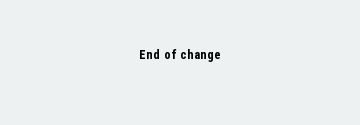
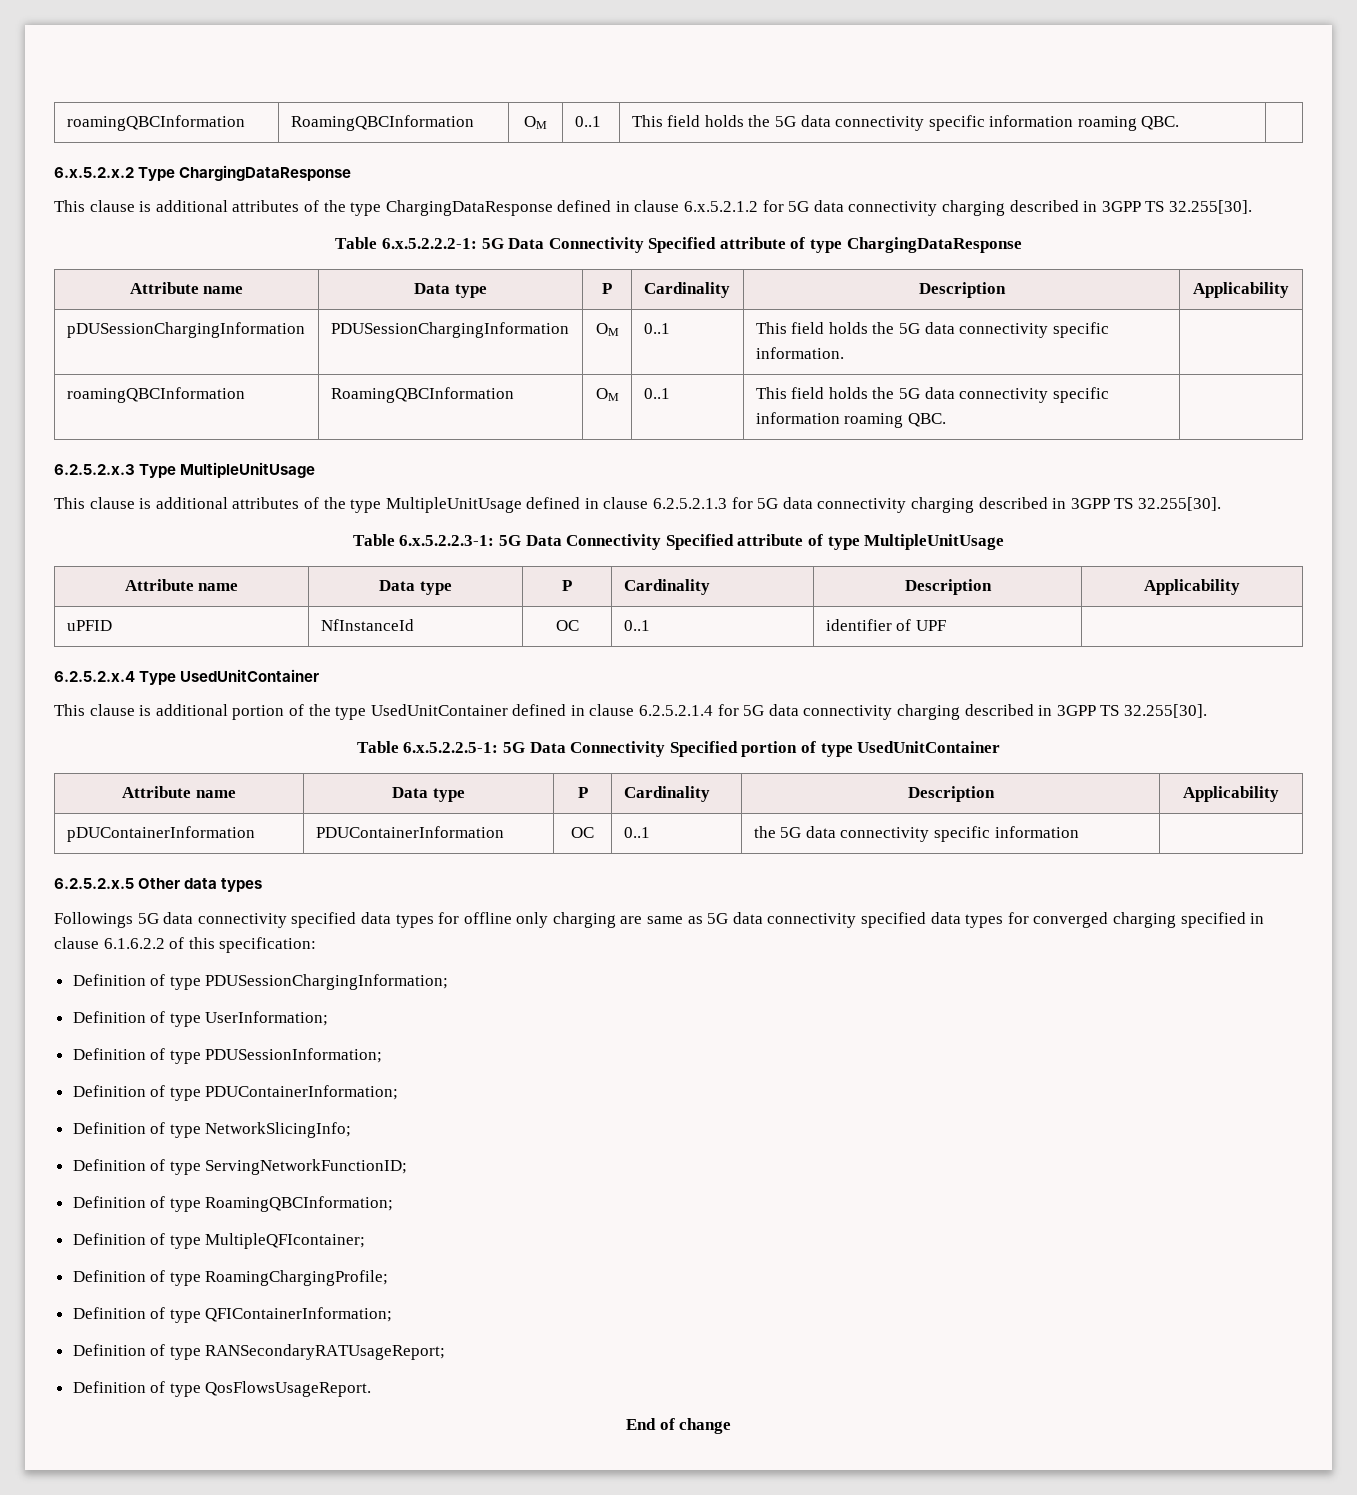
(139, 54) none -> [66,115,245,131] [290,115,474,131] [524,116,547,129] [574,116,601,127] [631,115,1180,131] [54,165,352,181] [54,200,1252,216] [335,237,1022,253] [129,282,244,294] [414,283,487,298] [602,283,612,294] [643,282,730,298] [918,282,1006,298] [1193,282,1289,298] [66,322,305,338] [330,322,569,338] [595,323,619,336] [643,323,670,334] [755,322,1109,338] [755,347,844,359] [66,387,245,403] [330,387,514,403] [595,388,619,401] [643,388,670,399] [755,387,1109,403] [755,412,946,428] [54,462,316,478] [54,497,1221,513] [352,534,1005,550] [124,579,239,591] [379,580,452,595] [562,580,572,591] [623,579,710,595] [904,579,992,595] [1144,579,1240,595] [66,620,112,631] [320,619,414,631] [555,620,579,631] [623,620,650,631] [825,619,946,631] [54,669,320,685] [54,704,1207,720] [356,741,1001,757] [122,786,236,798] [392,787,465,802] [577,787,588,798] [623,786,710,802] [907,786,995,802] [1183,786,1279,802] [66,826,255,842] [315,826,504,838] [571,827,594,838] [623,827,650,838] [753,826,1079,842] [54,878,263,892] [54,912,1265,928] [54,937,317,953] [72,974,449,990] [72,1011,329,1027] [72,1048,383,1064] [72,1085,399,1101] [72,1122,352,1138] [72,1159,408,1175] [72,1196,394,1212] [72,1233,366,1249] [72,1270,389,1286] [72,1307,393,1323] [72,1344,446,1360] [72,1381,372,1397] roamingQBCInformation | RoamingQBCInformation | OM | 0..1 | This field holds the 5G data connectivity specific information roaming QBC. | // 6.x.5.2.x.2 Type ChargingDataResponse // This clause is additional attributes of the type ChargingDataResponse defined in clause 6.x.5.2.1.2 for 5G data connectivity charging described in 3GPP TS 32.255[30]. // Table 6.x.5.2.2.2-1: 5G Data Connectivity Specified attribute of type ChargingDataResponse // Attribute name | Data type | P | Cardinality | Description | Applicability // pDUSessionChargingInformation | PDUSessionChargingInformation | OM | 0..1 | This field holds the 5G data connectivity specific information. | // roamingQBCInformation | RoamingQBCInformation | OM | 0..1 | This field holds the 5G data connectivity specific information roaming QBC. | // 6.2.5.2.x.3 Type MultipleUnitUsage // This clause is additional attributes of the type MultipleUnitUsage defined in clause 6.2.5.2.1.3 for 5G data connectivity charging described in 3GPP TS 32.255[30]. // Table 6.x.5.2.2.3-1: 5G Data Connectivity Specified attribute of type MultipleUnitUsage // Attribute name | Data type | P | Cardinality | Description | Applicability // uPFID | NfInstanceId | OC | 0..1 | identifier of UPF | // 6.2.5.2.x.4 Type UsedUnitContainer // This clause is additional portion of the type UsedUnitContainer defined in clause 6.2.5.2.1.4 for 5G data connectivity charging described in 3GPP TS 32.255[30]. // Table 6.x.5.2.2.5-1: 5G Data Connectivity Specified portion of type UsedUnitContainer // Attribute name | Data type | P | Cardinality | Description | Applicability // pDUContainerInformation | PDUContainerInformation | OC | 0..1 | the 5G data connectivity specific information | // 6.2.5.2.x.5 Other data types // Followings 5G data connectivity specified data types for offline only charging are same as 5G data connectivity specified data types for converged charging specified in clause 6.1.6.2.2 of this specification: // Definition of type PDUSessionChargingInformation; // Definition of type UserInformation; // Definition of type PDUSessionInformation; // Definition of type PDUContainerInformation; // Definition of type NetworkSlicingInfo; // Definition of type ServingNetworkFunctionID; // Definition of type RoamingQBCInformation; // Definition of type MultipleQFIcontainer; // Definition of type RoamingChargingProfile; // Definition of type QFIContainerInformation; // Definition of type RANSecondaryRATUsageReport; // Definition of type QosFlowsUsageReport. //

